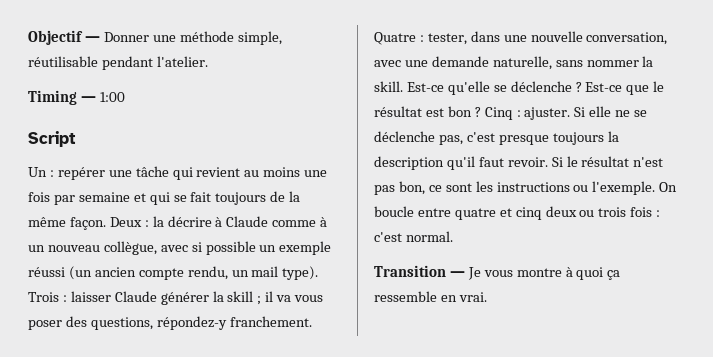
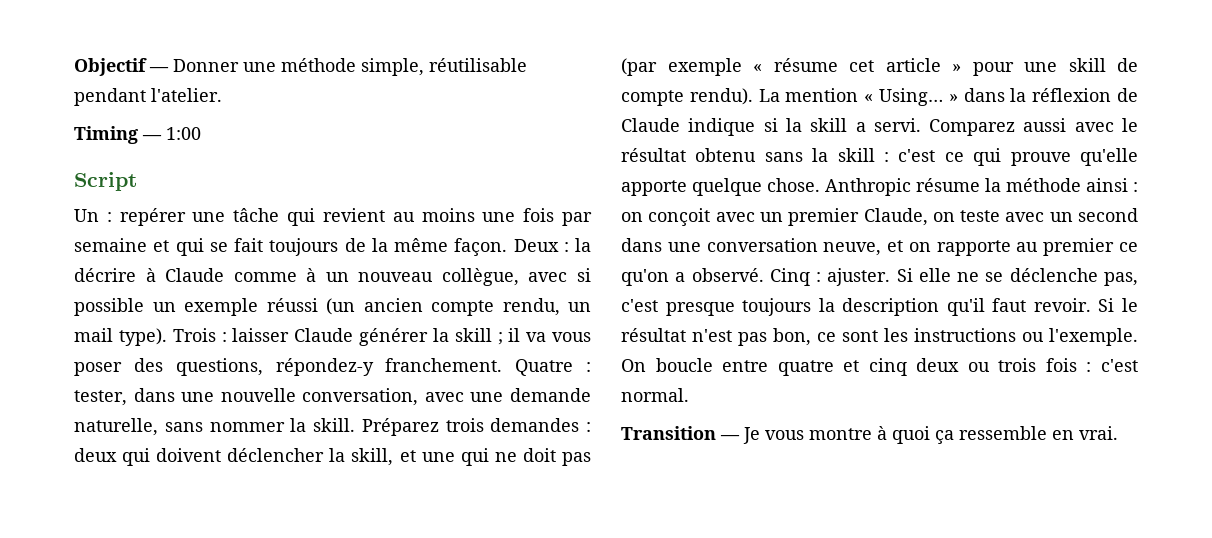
[406,81,665,95] [374,106,481,117] Est-ce qu'elle se déclenche ? Est-ce que le résultat est bon ? -> [361,418,591,436] [74,448,591,466] [621,58,1138,76] [621,88,1138,106] [621,118,1138,136] [621,148,1138,166] [621,178,1138,196] [621,208,1138,226] [621,238,1138,256] [621,268,764,286] Préparez trois demandes : deux qui doivent déclencher la skill, et une qui ne doit pas (par exemple « résume cet article » pour une skill de compte rendu). La mention « Using… » dans la réflexion de Claude indique si la skill a servi. Comparez aussi avec le résultat obtenu sans la skill : c'est ce qui prouve qu'elle apporte quelque chose. Anthropic résume la méthode ainsi : on conçoit avec un premier Claude, on teste avec un second dans une conversation neuve, et on rapporte au premier ce qu'on a observé.

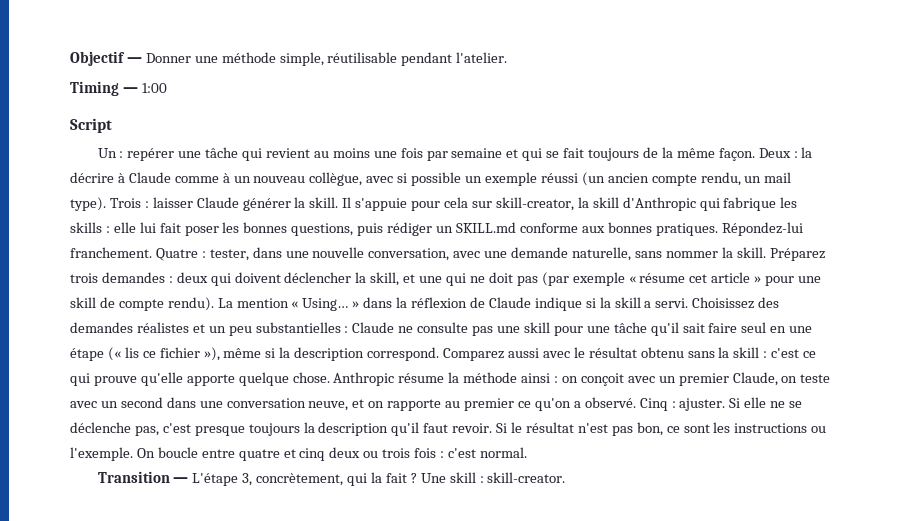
[454,328,591,345] [74,358,374,376] skill ; il va vous poser des questions, répondez-y -> [309,197,798,211] [70,222,803,236] skill. Il s'appuie pour cela sur skill-creator, la skill d'Anthropic qui fabrique les skills : elle lui fait poser les bonnes questions, puis rédiger un SKILL.md conforme aux bonnes pratiques. Répondez-lui
(921, 125) none -> [692,297,780,309] [70,322,813,336] [70,347,440,361] Choisissez des demandes réalistes et un peu substantielles : Claude ne consulte pas une skill pour une tâche qu'il sait faire seul en une étape (« lis ce fichier »), même si la description correspond.
[743,426,1118,444] Je vous montre à quoi ça ressemble en vrai. -> [192,472,566,486] L'étape 3, concrètement, qui la fait ? Une skill : skill-creator.

